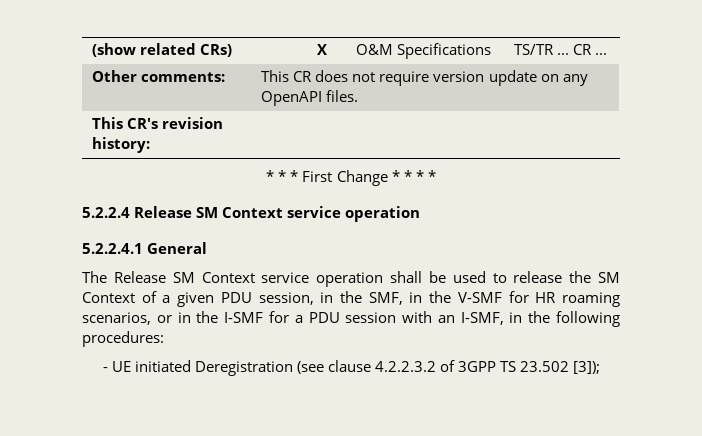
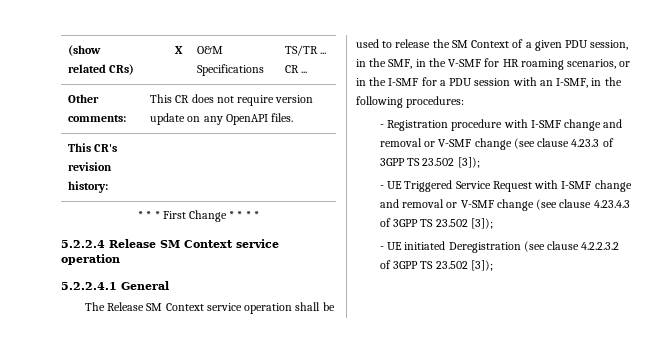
(164, 339) none -> [379,119,623,131] [379,138,614,150] [379,157,480,168] [379,180,632,192] [379,199,630,211] [379,218,493,229] // - Registration procedure with I-SMF change and removal or V-SMF change (see clause 4.23.3 of 3GPP TS 23.502 [3]); // - UE Triggered Service Request with I-SMF change and removal or V-SMF change (see clause 4.23.4.3 of 3GPP TS 23.502 [3]);

